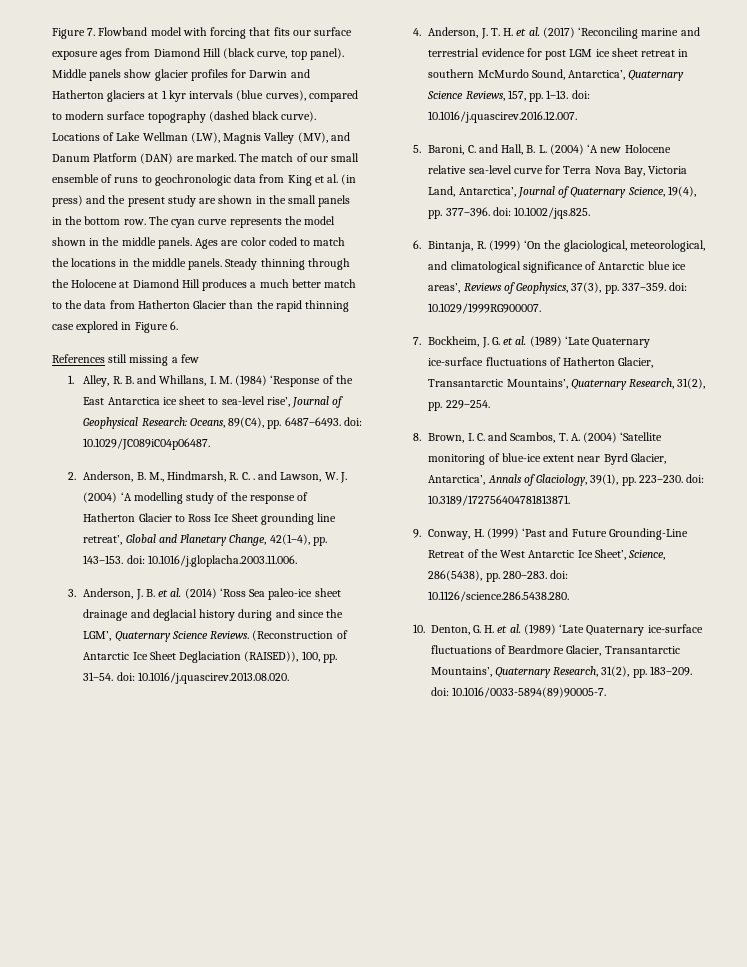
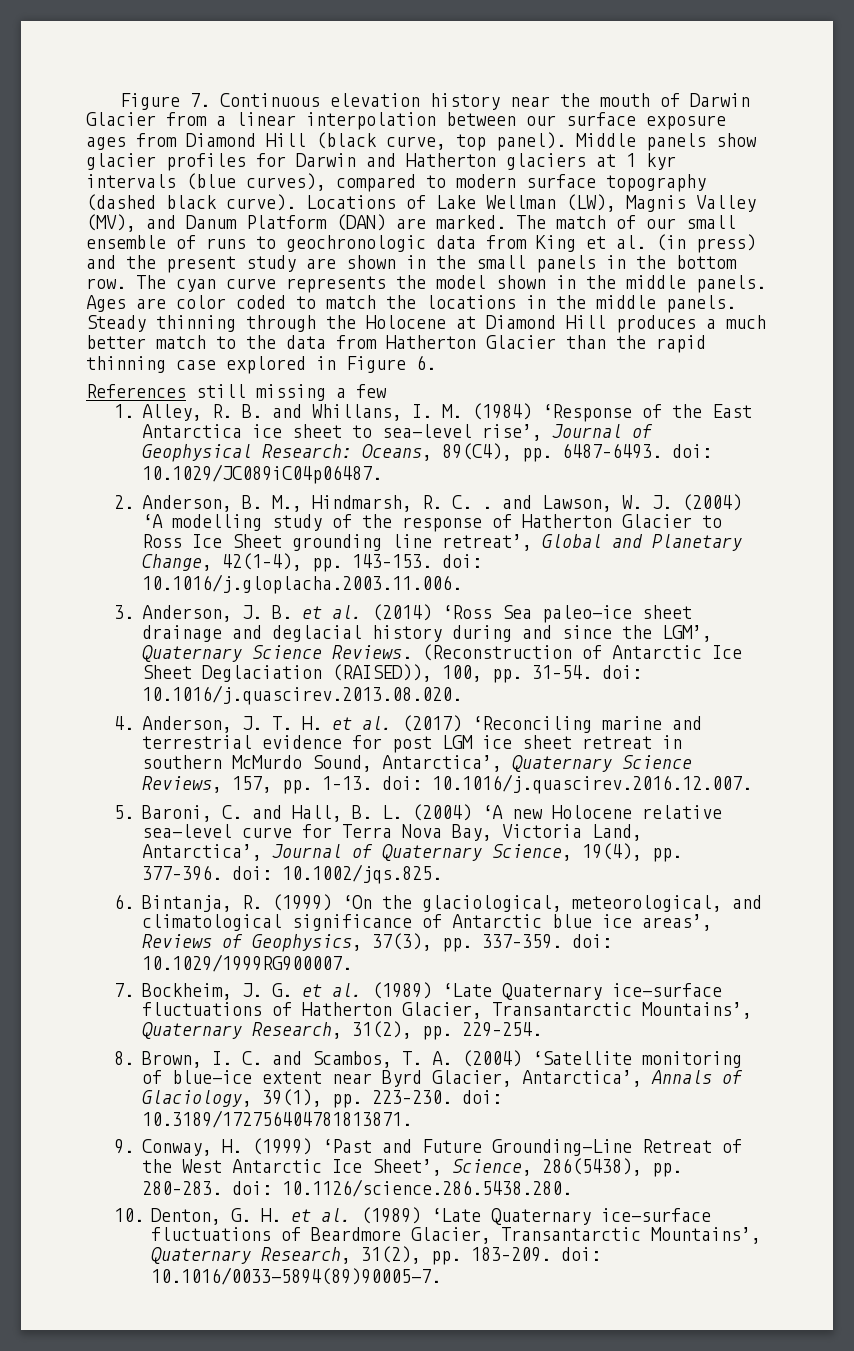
[98,27,290,39] Flowband model with forcing that fits -> [220,93,751,110] [86,112,516,130] Continuous elevation history near the mouth of Darwin Glacier from a linear interpolation between

